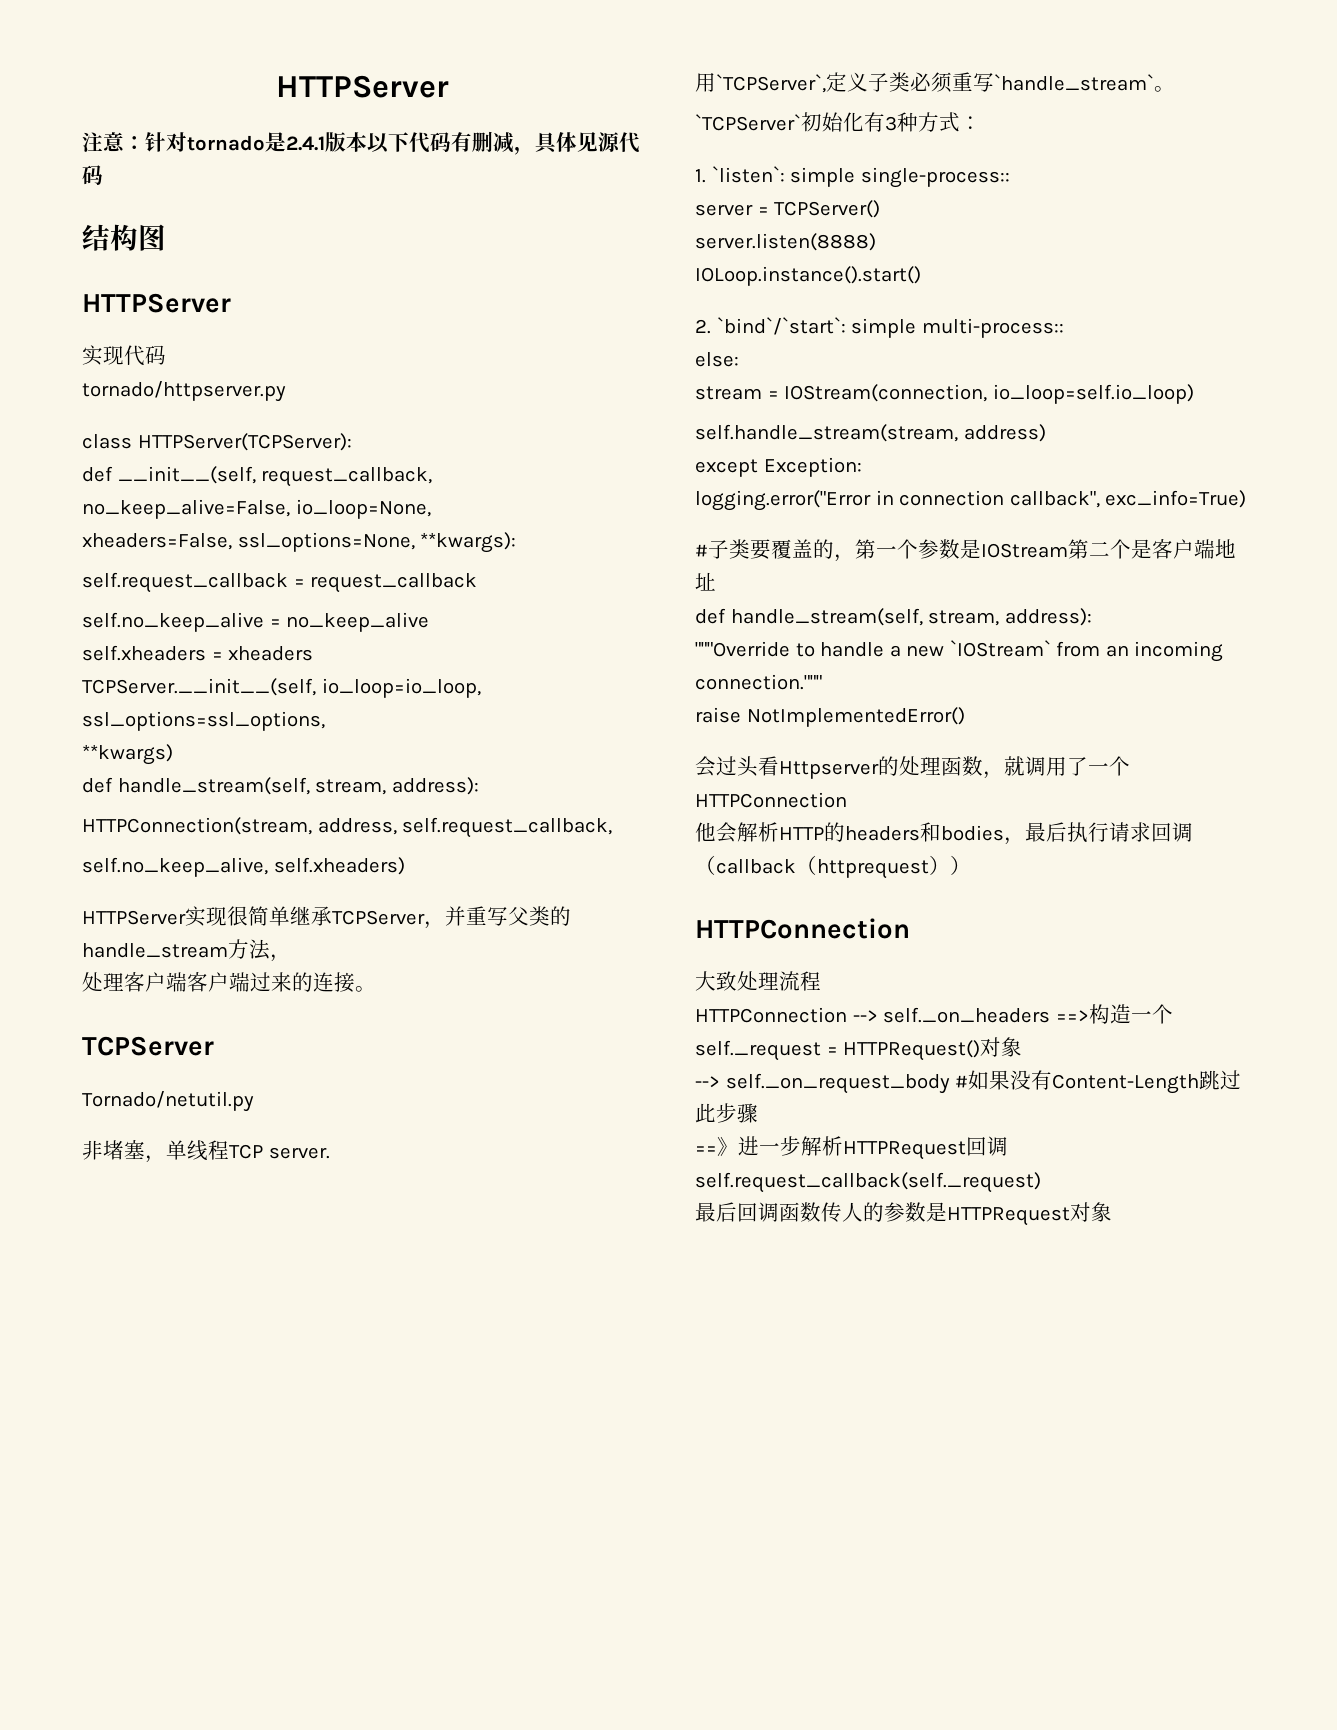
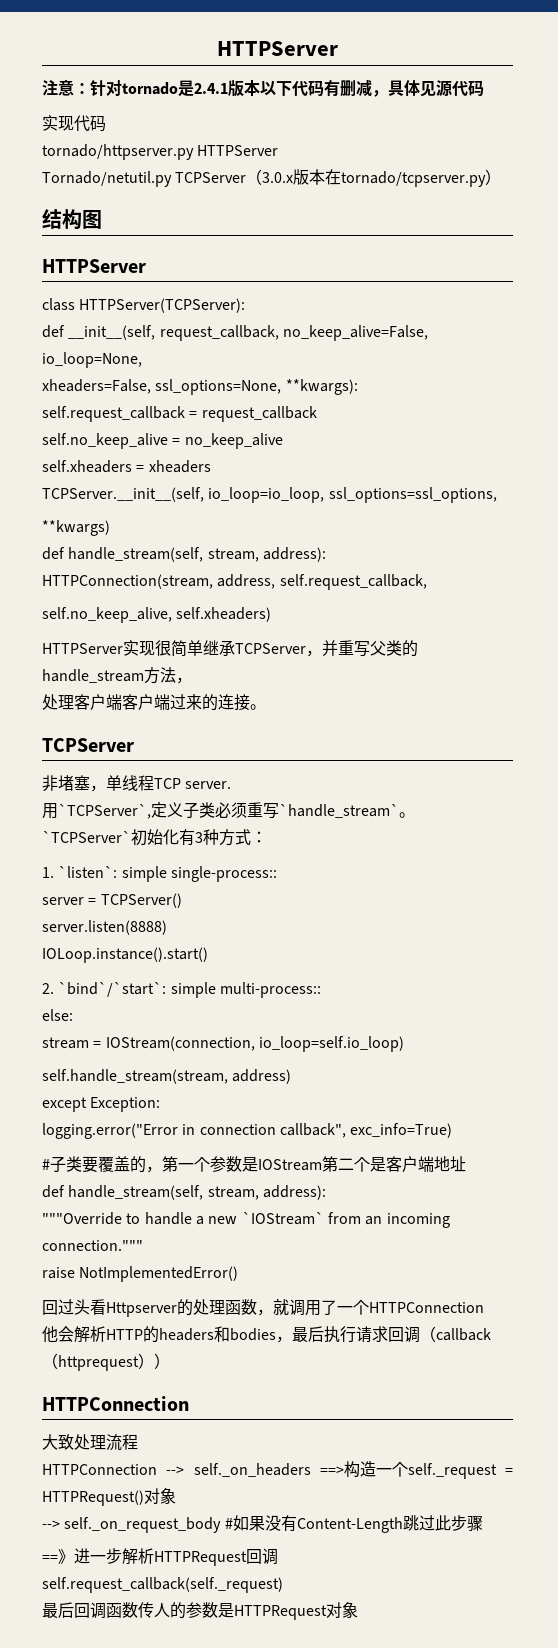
[82,224,166,251] [82,293,231,313] // 结构图 // HTTPServer -> (484, 88) none
(286, 391) none -> [197,145,279,156] [42,169,502,187] [42,209,102,230] [42,259,146,273] HTTPServer // Tornado/netutil.py TCPServer（3.0.x版本在tornado/tcpserver.py） // 结构图 // HTTPServer
[82,1091,254,1112] // Tornado/netutil.py -> (134, 745) none
[695,756,716,777] 会 -> [42,1300,58,1315] 回

